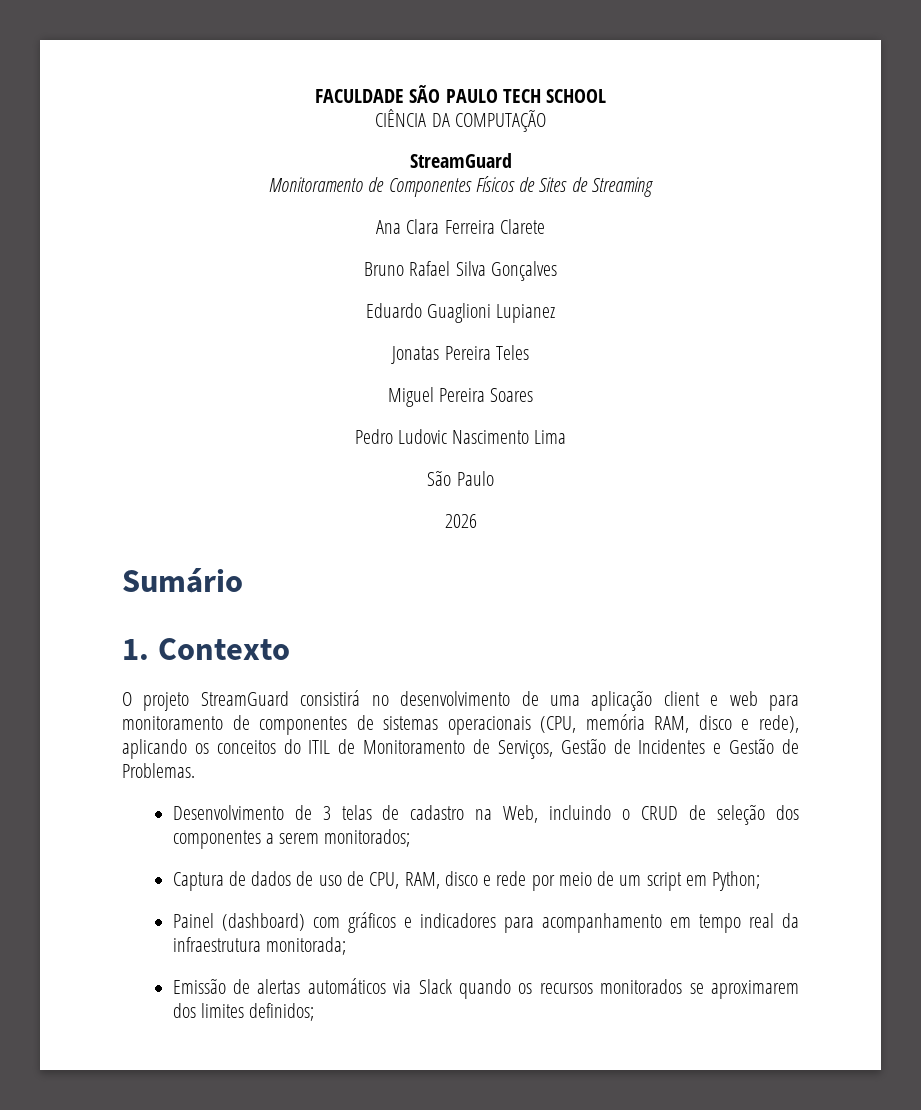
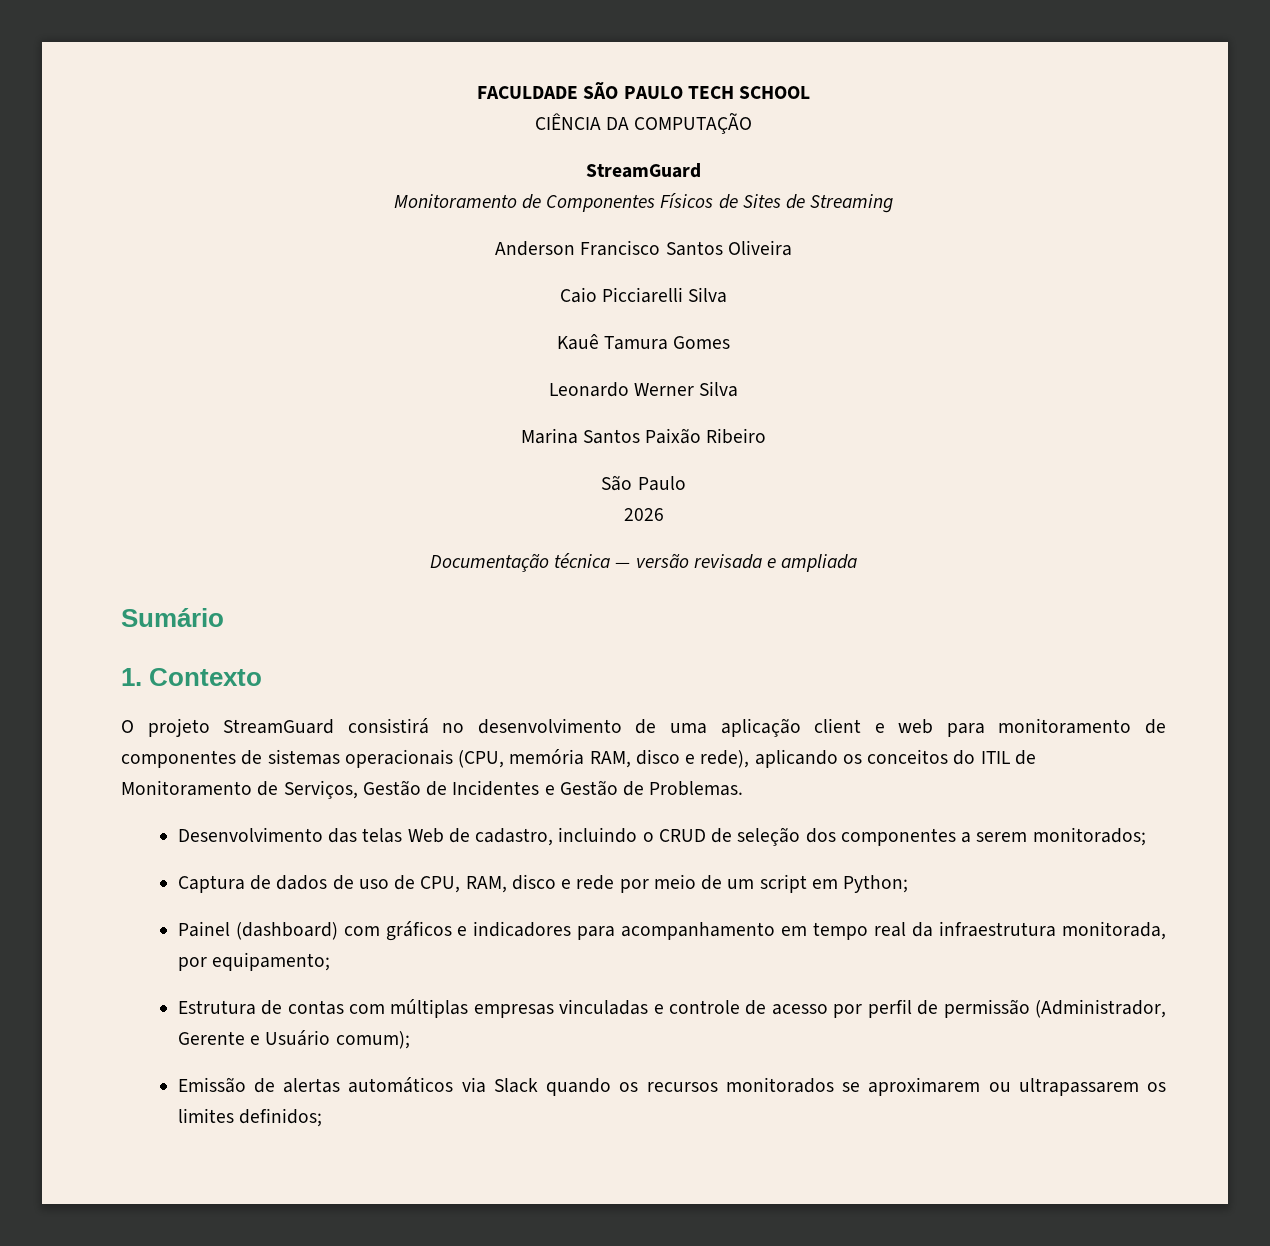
[376,219,545,234] [364,261,557,281] [365,303,556,323] [391,345,529,364] [387,387,534,407] [354,429,567,444] [427,470,494,486] [444,514,477,528] Ana Clara Ferreira Clarete // Bruno Rafael Silva Gonçalves // Eduardo Guaglioni Lupianez // Jonatas Pereira Teles // Miguel Pereira Soares // Pedro Ludovic Nascimento Lima // São Paulo // 2026 -> [495,240,792,256] [559,287,728,303] [556,334,731,350] [548,381,739,397] [520,428,767,444] [601,475,686,491] [623,508,664,521] [429,553,858,572] Anderson Francisco Santos Oliveira // Caio Picciarelli Silva // Kauê Tamura Gomes // Leonardo Werner Silva // Marina Santos Paixão Ribeiro // São Paulo // 2026 // Documentação técnica — versão revisada e ampliada
[294,805,539,823] de 3 telas de cadastro na Web, -> [327,828,554,846] das telas Web de cadastro,
[265,937,346,955] monitorada; -> [1062,921,1167,940] [177,952,330,971] [177,999,1167,1018] [177,1030,410,1049] monitorada, por equipamento; // Estrutura de contas com múltiplas empresas vinculadas e controle de acesso por perfil de permissão (Administrador, Gerente e Usuário comum);
[172,1003,196,1018] dos -> [988,1078,1166,1096] ou ultrapassarem os

